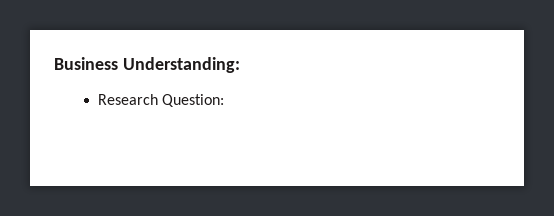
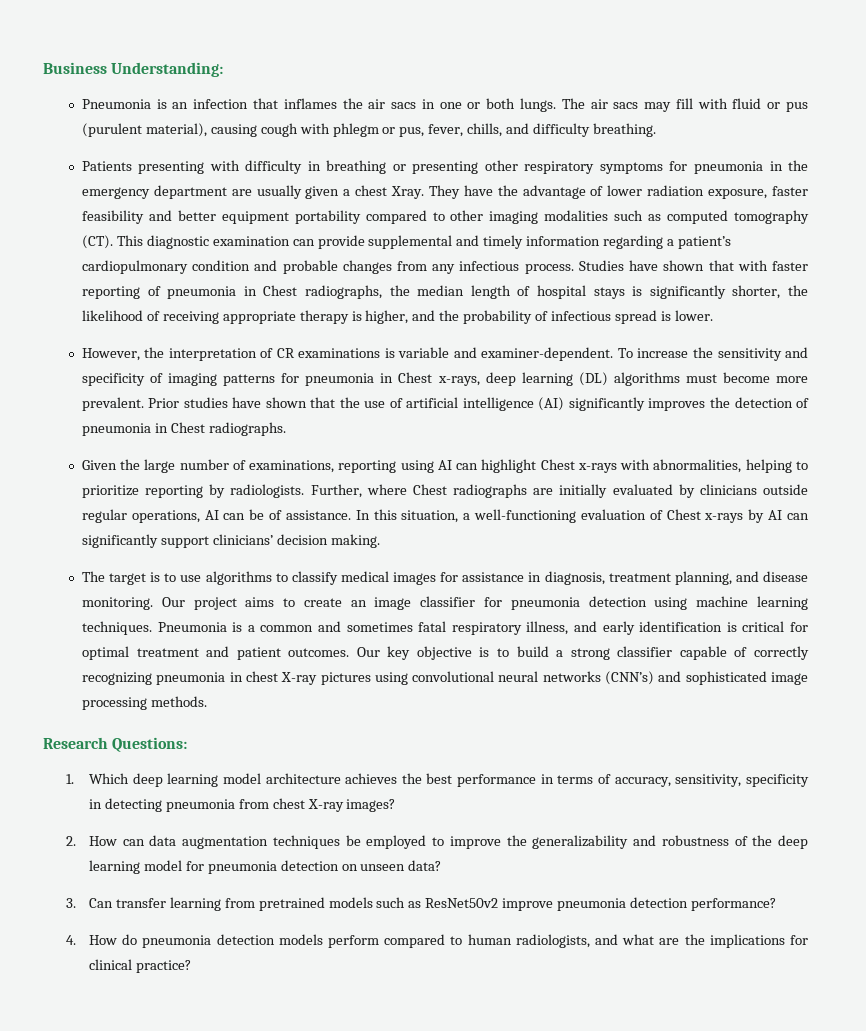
[97,94,225,107] Research Question: -> [81,98,808,112] [81,123,656,137] [81,160,808,174] [81,185,808,199] [81,210,809,224] [81,235,731,249] [81,260,809,274] [81,285,808,299] [81,310,713,324] [81,347,808,361] [81,372,808,386] [81,397,809,411] [81,422,286,436] [81,459,808,473] [81,484,808,498] [81,509,809,523] [81,534,380,548] [81,571,808,585] [81,596,809,610] [81,621,808,635] [81,646,809,660] [81,671,808,685] [81,696,207,710] [43,737,188,752] [65,773,809,787] [88,798,396,812] [65,835,809,849] [88,860,442,874] [65,897,776,911] [65,934,809,948] [88,959,191,973] Pneumonia is an infection that inflames the air sacs in one or both lungs. The air sacs may fill with fluid or pus (purulent material), causing cough with phlegm or pus, fever, chills, and difficulty breathing. // Patients presenting with difficulty in breathing or presenting other respiratory symptoms for pneumonia in the emergency department are usually given a chest Xray. They have the advantage of lower radiation exposure, faster feasibility and better equipment portability compared to other imaging modalities such as computed tomography (CT). This diagnostic examination can provide supplemental and timely information regarding a patient’s cardiopulmonary condition and probable changes from any infectious process. Studies have shown that with faster reporting of pneumonia in Chest radiographs, the median length of hospital stays is significantly shorter, the likelihood of receiving appropriate therapy is higher, and the probability of infectious spread is lower. // However, the interpretation of CR examinations is variable and examiner-dependent. To increase the sensitivity and specificity of imaging patterns for pneumonia in Chest x-rays, deep learning (DL) algorithms must become more prevalent. Prior studies have shown that the use of artificial intelligence (AI) significantly improves the detection of pneumonia in Chest radiographs. // Given the large number of examinations, reporting using AI can highlight Chest x-rays with abnormalities, helping to prioritize reporting by radiologists. Further, where Chest radiographs are initially evaluated by clinicians outside regular operations, AI can be of assistance. In this situation, a well-functioning evaluation of Chest x-rays by AI can significantly support clinicians’ decision making. // The target is to use algorithms to classify medical images for assistance in diagnosis, treatment planning, and disease monitoring. Our project aims to create an image classifier for pneumonia detection using machine learning techniques. Pneumonia is a common and sometimes fatal respiratory illness, and early identification is critical for optimal treatment and patient outcomes. Our key objective is to build a strong classifier capable of correctly recognizing pneumonia in chest X-ray pictures using convolutional neural networks (CNN’s) and sophisticated image processing methods. // Research Questions: // 1. Which deep learning model architecture achieves the best performance in terms of accuracy, sensitivity, specificity in detecting pneumonia from chest X-ray images? // 2. How can data augmentation techniques be employed to improve the generalizability and robustness of the deep learning model for pneumonia detection on unseen data? // 3. Can transfer learning from pretrained models such as ResNet50v2 improve pneumonia detection performance? // 4. How do pneumonia detection models perform compared to human radiologists, and what are the implications for clinical practice?

